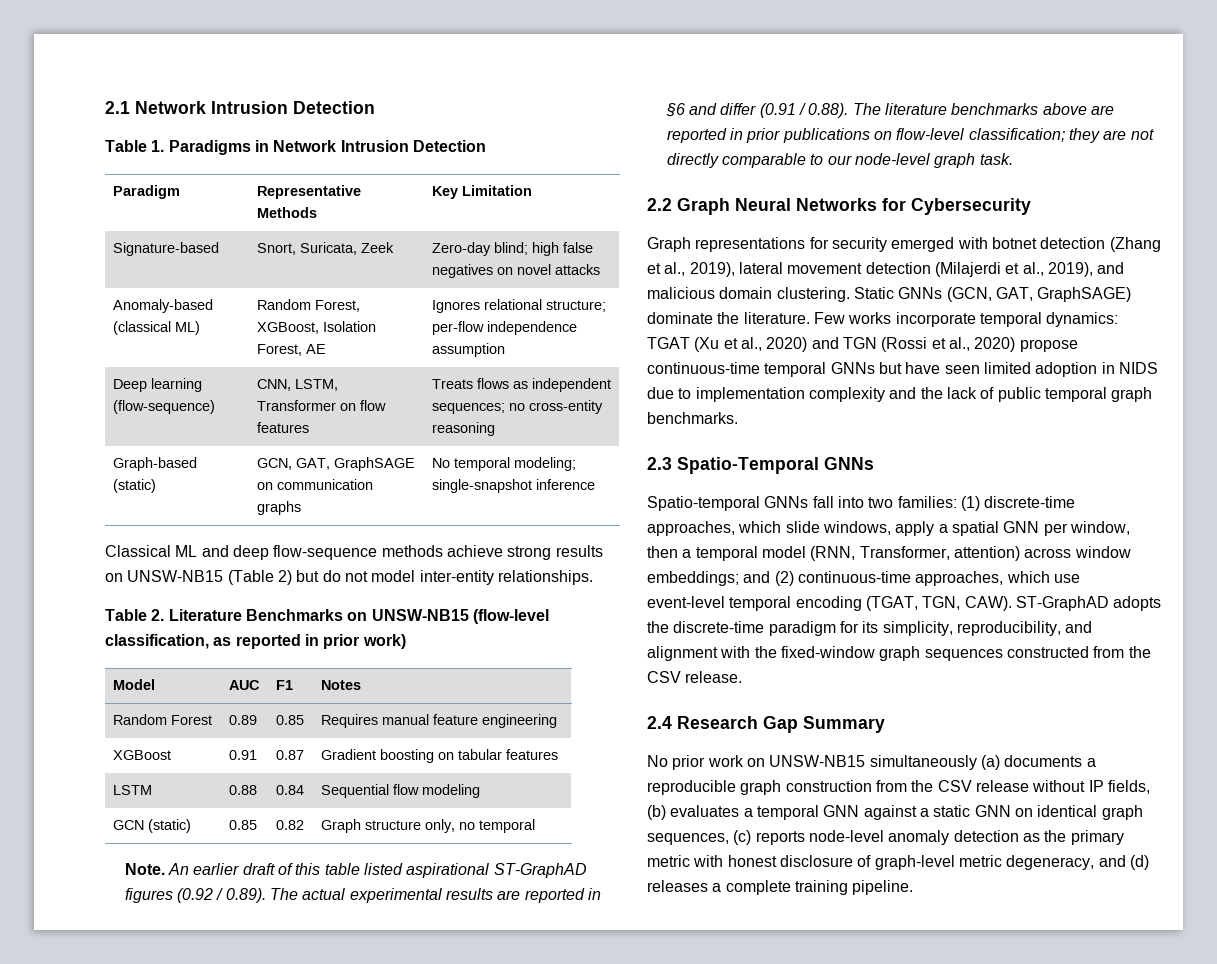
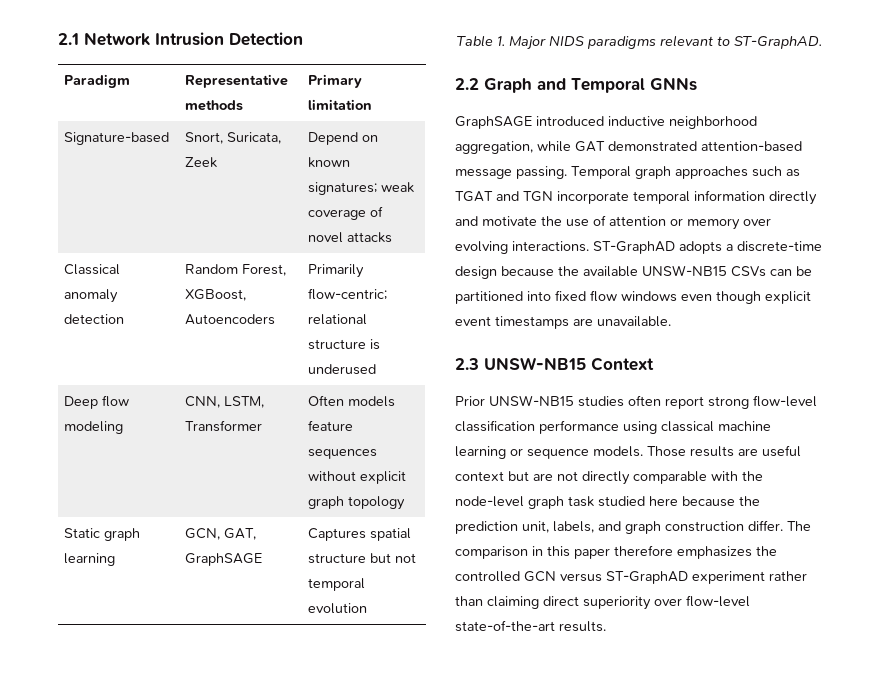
[105,140,486,155] // Table 1. Paradigms in Network Intrusion Detection -> (303, 39) none
[256,207,317,218] [431,185,532,199] Methods | Key Limitation -> [185,100,244,111] [308,74,363,88] [308,99,373,110] methods | Primary limitation
[431,242,593,256] [431,264,513,278] Zero-day blind; high false negatives on -> [308,132,379,145] [308,157,351,168] [308,182,415,195] [308,206,384,220] Depend on known signatures; weak coverage of
[112,299,213,313] [112,321,200,335] Anomaly-based (classical ML) -> [64,264,121,275] [64,289,119,303] [64,314,125,324] Classical anomaly detection
[322,321,376,332] [256,344,326,356] [431,299,606,313] [431,321,577,335] [431,343,505,357] Isolation Forest, AE | Ignores relational structure; per-flow independence assumption -> [185,314,276,325] [308,264,365,278] [308,288,388,300] [308,314,368,325] [308,339,381,350] [308,364,377,375] Autoencoders | Primarily flow-centric; relational structure is underused
[150,378,202,392] [112,400,215,414] learning (flow-sequence) -> [102,395,130,407] [64,421,124,434] flow modeling
[339,400,386,411] [256,422,309,433] [431,378,611,392] [431,400,603,414] [431,422,495,436] [112,457,197,471] [112,479,156,493] [256,457,415,471] [256,479,373,490] [256,501,301,515] [431,457,576,471] [431,479,595,493] [105,545,603,560] [105,570,593,585] [105,609,549,624] [105,634,406,649] [112,679,155,690] [228,680,260,690] [275,680,293,690] [320,680,361,690] [112,714,212,725] [228,715,257,725] [275,715,304,725] [320,714,557,728] [112,750,171,760] [228,750,257,760] [275,750,304,760] [320,749,558,763] [112,785,152,795] [228,785,257,795] [275,785,304,795] [320,784,480,798] [112,819,191,833] [228,820,257,830] [275,820,304,830] [320,819,535,833] [124,863,587,878] [124,888,601,903] [665,103,1114,118] [666,128,1154,143] [666,153,1013,168] [647,198,1031,215] [647,237,1161,252] [647,262,1125,277] [647,287,1132,302] [647,312,1119,327] [647,337,1078,352] [647,362,1158,377] [647,387,1153,402] [647,412,738,424] [647,457,874,474] [647,496,1076,511] [647,521,1130,536] [647,546,1131,561] [647,571,1080,586] [647,596,1162,611] [647,621,1093,636] [647,646,1151,661] [647,671,743,683] [647,716,885,733] [647,755,1096,770] [647,780,1150,795] [647,805,1143,820] [647,830,1124,845] [647,855,1149,870] [647,880,914,895] on flow features | Treats flows as independent sequences; no cross-entity reasoning // Graph-based (static) | GCN, GAT, GraphSAGE on communication graphs | No temporal modeling; single-snapshot inference // Classical ML and deep flow-sequence methods achieve strong results on UNSW-NB15 (Table 2) but do not model inter-entity relationships. // Table 2. Literature Benchmarks on UNSW-NB15 (flow-level classification, as reported in prior work) // Model | AUC | F1 | Notes // Random Forest | 0.89 | 0.85 | Requires manual feature engineering // XGBoost | 0.91 | 0.87 | Gradient boosting on tabular features // LSTM | 0.88 | 0.84 | Sequential flow modeling // GCN (static) | 0.85 | 0.82 | Graph structure only, no temporal // Note. An earlier draft of this table listed aspirational ST-GraphAD figures (0.92 / 0.89). The actual experimental results are reported in §6 and differ (0.91 / 0.88). The literature benchmarks above are reported in prior publications on flow-level classification; they are not directly comparable to our node-level graph task. // 2.2 Graph Neural Networks for Cybersecurity // Graph representations for security emerged with botnet detection (Zhang et al., 2019), lateral movement detection (Milajerdi et al., 2019), and malicious domain clustering. Static GNNs (GCN, GAT, GraphSAGE) dominate the literature. Few works incorporate temporal dynamics: TGAT (Xu et al., 2020) and TGN (Rossi et al., 2020) propose continuous-time temporal GNNs but have seen limited adoption in NIDS due to implementation complexity and the lack of public temporal graph benchmarks. // 2.3 Spatio-Temporal GNNs // Spatio-temporal GNNs fall into two families: (1) discrete-time approaches, which slide windows, apply a spatial GNN per window, then a temporal model (RNN, Transformer, attention) across window embeddings; and (2) continuous-time approaches, which use event-level temporal encoding (TGAT, TGN, CAW). ST-GraphAD adopts the discrete-time paradigm for its simplicity, reproducibility, and alignment with the fixed-window graph sequences constructed from the CSV release. // 2.4 Research Gap Summary // No prior work on UNSW-NB15 simultaneously (a) documents a reproducible graph construction from the CSV release without IP fields, (b) evaluates a temporal GNN against a static GNN on identical graph sequences, (c) reports node-level anomaly detection as the primary metric with honest disclosure of graph-level metric degeneracy, and (d) releases a complete training pipeline. -> [308,395,396,407] [308,420,354,431] [308,449,378,459] [308,471,407,484] [308,496,406,510] [64,528,141,541] [64,553,116,566] [185,528,257,540] [185,553,263,566] [308,528,412,541] [308,553,417,564] [308,578,366,591] [308,603,368,614] [456,35,822,50] [455,77,697,93] [455,116,757,129] [455,141,802,154] [455,166,800,179] [455,190,817,205] [455,215,771,230] [455,241,822,254] [455,265,812,279] [455,290,811,304] [455,316,671,329] [455,357,654,371] [455,395,817,409] [455,420,771,434] [455,445,801,459] [455,471,763,485] [455,496,760,509] [455,520,811,534] [455,545,777,559] [455,571,807,584] [455,595,750,610] [455,620,606,632] | Often models feature sequences without explicit graph topology // Static graph learning | GCN, GAT, GraphSAGE | Captures spatial structure but not temporal evolution // Table 1. Major NIDS paradigms relevant to ST-GraphAD. // 2.2 Graph and Temporal GNNs // GraphSAGE introduced inductive neighborhood aggregation, while GAT demonstrated attention-based message passing. Temporal graph approaches such as TGAT and TGN incorporate temporal information directly and motivate the use of attention or memory over evolving interactions. ST-GraphAD adopts a discrete-time design because the available UNSW-NB15 CSVs can be partitioned into fixed flow windows even though explicit event timestamps are unavailable. // 2.3 UNSW-NB15 Context // Prior UNSW-NB15 studies often report strong flow-level classification performance using classical machine learning or sequence models. Those results are useful context but are not directly comparable with the node-level graph task studied here because the prediction unit, labels, and graph construction differ. The comparison in this paper therefore emphasizes the controlled GCN versus ST-GraphAD experiment rather than claiming direct superiority over flow-level state-of-the-art results.

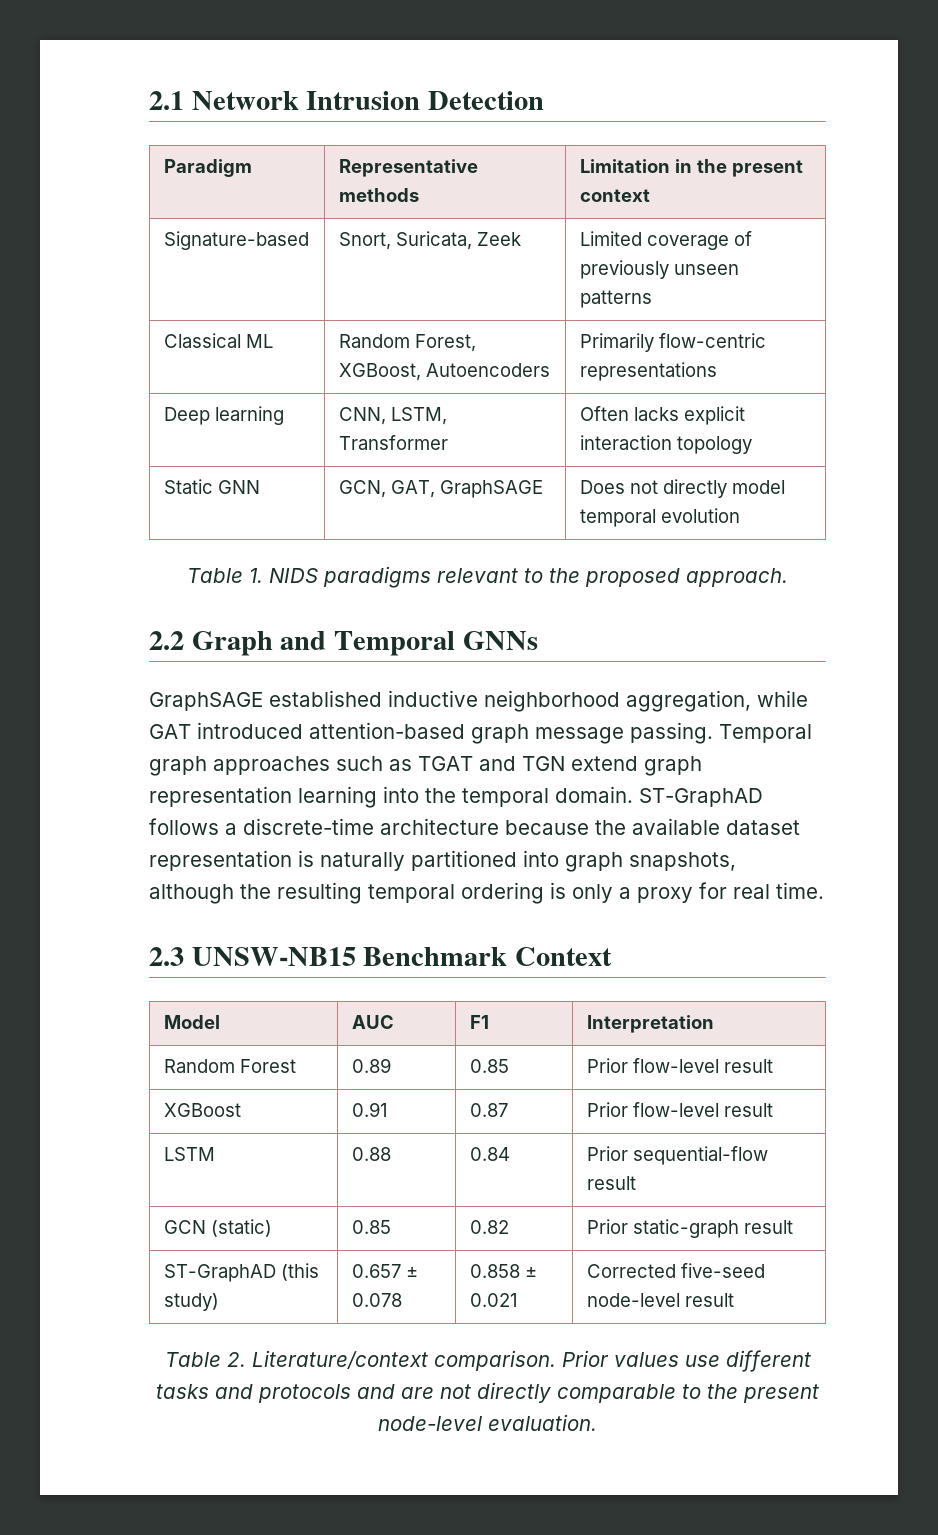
[308,74,363,88] [308,99,373,110] Primary limitation -> [579,159,803,177] [579,189,650,202] Limitation in the present context
[308,132,379,145] [308,157,351,168] [308,182,415,195] [308,206,384,220] [308,232,393,243] Depend on known signatures; weak coverage of novel attacks -> [579,231,752,250] [579,260,739,279] [579,290,652,308] Limited coverage of previously unseen patterns
[64,289,119,303] [64,314,125,324] anomaly detection -> [245,334,273,348] ML
[308,288,388,300] [308,314,368,325] [308,339,381,350] [308,364,377,375] flow-centric; relational structure is underused -> [658,333,766,348] [579,362,717,381] flow-centric representations
[102,395,130,407] [64,421,124,434] flow modeling -> [214,406,284,425] learning
[348,396,396,407] [308,420,354,431] [308,449,378,459] [308,471,407,484] [308,496,345,509] models feature sequences without explicit graph -> [633,406,745,425] [579,435,672,450] lacks explicit interaction
[104,528,141,541] [64,553,116,566] graph learning -> [217,480,260,494] GNN
[308,528,412,541] [308,553,417,564] Captures spatial structure but not -> [579,479,785,498] Does not directly model
[508,36,546,50] Major -> (263, 575) none
[733,36,822,49] ST-GraphAD. -> [549,568,788,587] the proposed approach.
[536,116,604,126] introduced -> [269,690,382,707] established
[608,141,802,152] demonstrated attention-based -> [197,722,529,744] introduced attention-based graph
[557,190,817,205] [455,215,771,230] [455,241,722,254] incorporate temporal information directly and motivate the use of attention or memory over evolving interactions. ST-GraphAD adopts -> [571,756,702,776] [149,786,763,808] [149,818,219,835] extend graph representation learning into the temporal domain. ST-GraphAD follows
[455,266,497,279] design -> [380,818,499,835] architecture
[642,265,812,277] [455,290,811,304] [455,316,671,329] UNSW-NB15 CSVs can be partitioned into fixed flow windows even though explicit event timestamps are unavailable. -> [726,820,800,835] [149,850,736,872] [149,882,824,904] dataset representation is naturally partitioned into graph snapshots, although the resulting temporal ordering is only a proxy for real time.
(586, 363) none -> [363,947,508,966] Benchmark
[455,395,817,409] [455,420,771,434] [455,445,801,459] [455,471,763,485] [455,496,760,509] [455,520,811,534] [455,545,777,559] [455,571,807,584] [455,595,750,610] [455,620,606,632] // Prior UNSW-NB15 studies often report strong flow-level classification performance using classical machine learning or sequence models. Those results are useful context but are not directly comparable with the node-level graph task studied here because the prediction unit, labels, and graph construction differ. The comparison in this paper therefore emphasizes the controlled GCN versus ST-GraphAD experiment rather than claiming direct superiority over flow-level state-of-the-art results. -> [163,1015,220,1029] [351,1015,394,1029] [469,1015,489,1029] [586,1015,714,1033] [163,1059,296,1073] [351,1058,391,1073] [469,1059,509,1073] [586,1058,773,1073] [163,1103,241,1117] [351,1102,388,1117] [469,1103,508,1117] [586,1102,773,1117] [163,1147,215,1161] [351,1147,391,1161] [469,1147,510,1161] [586,1146,768,1165] [586,1176,636,1190] [163,1219,272,1237] [351,1220,391,1234] [469,1220,509,1234] [586,1219,793,1238] [163,1263,319,1282] [163,1293,219,1311] [351,1264,418,1278] [351,1293,402,1307] [469,1264,537,1278] [469,1293,518,1307] [586,1263,765,1278] [586,1293,734,1307] [164,1350,811,1372] [156,1382,819,1403] [378,1414,597,1431] // Model | AUC | F1 | Interpretation // Random Forest | 0.89 | 0.85 | Prior flow-level result // XGBoost | 0.91 | 0.87 | Prior flow-level result // LSTM | 0.88 | 0.84 | Prior sequential-flow result // GCN (static) | 0.85 | 0.82 | Prior static-graph result // ST-GraphAD (this study) | 0.657 ± 0.078 | 0.858 ± 0.021 | Corrected five-seed node-level result // Table 2. Literature/context comparison. Prior values use different tasks and protocols and are not directly comparable to the present node-level evaluation.

